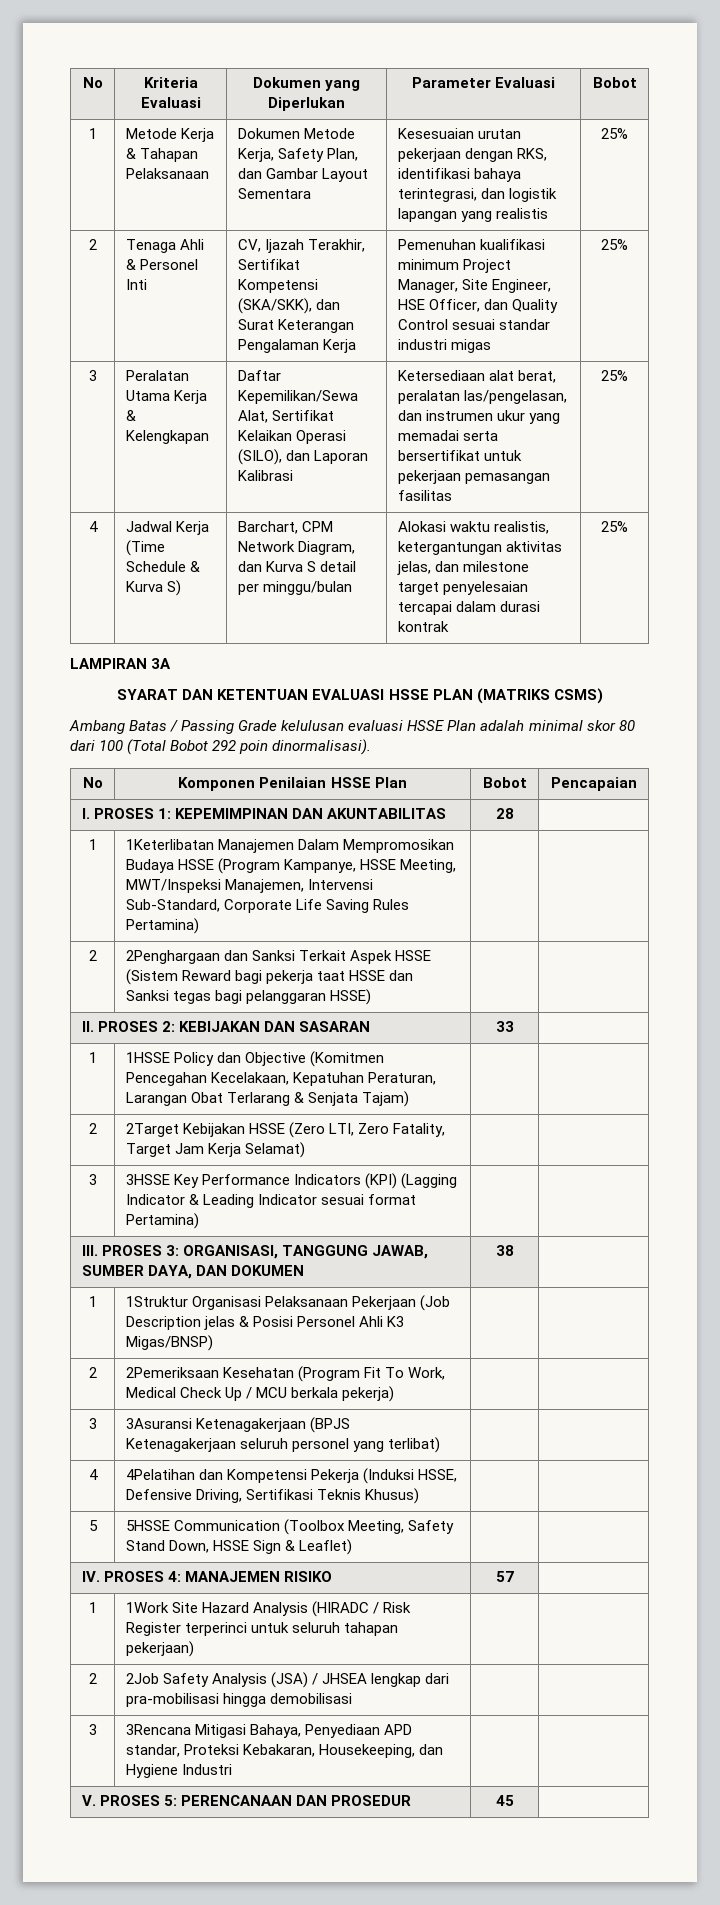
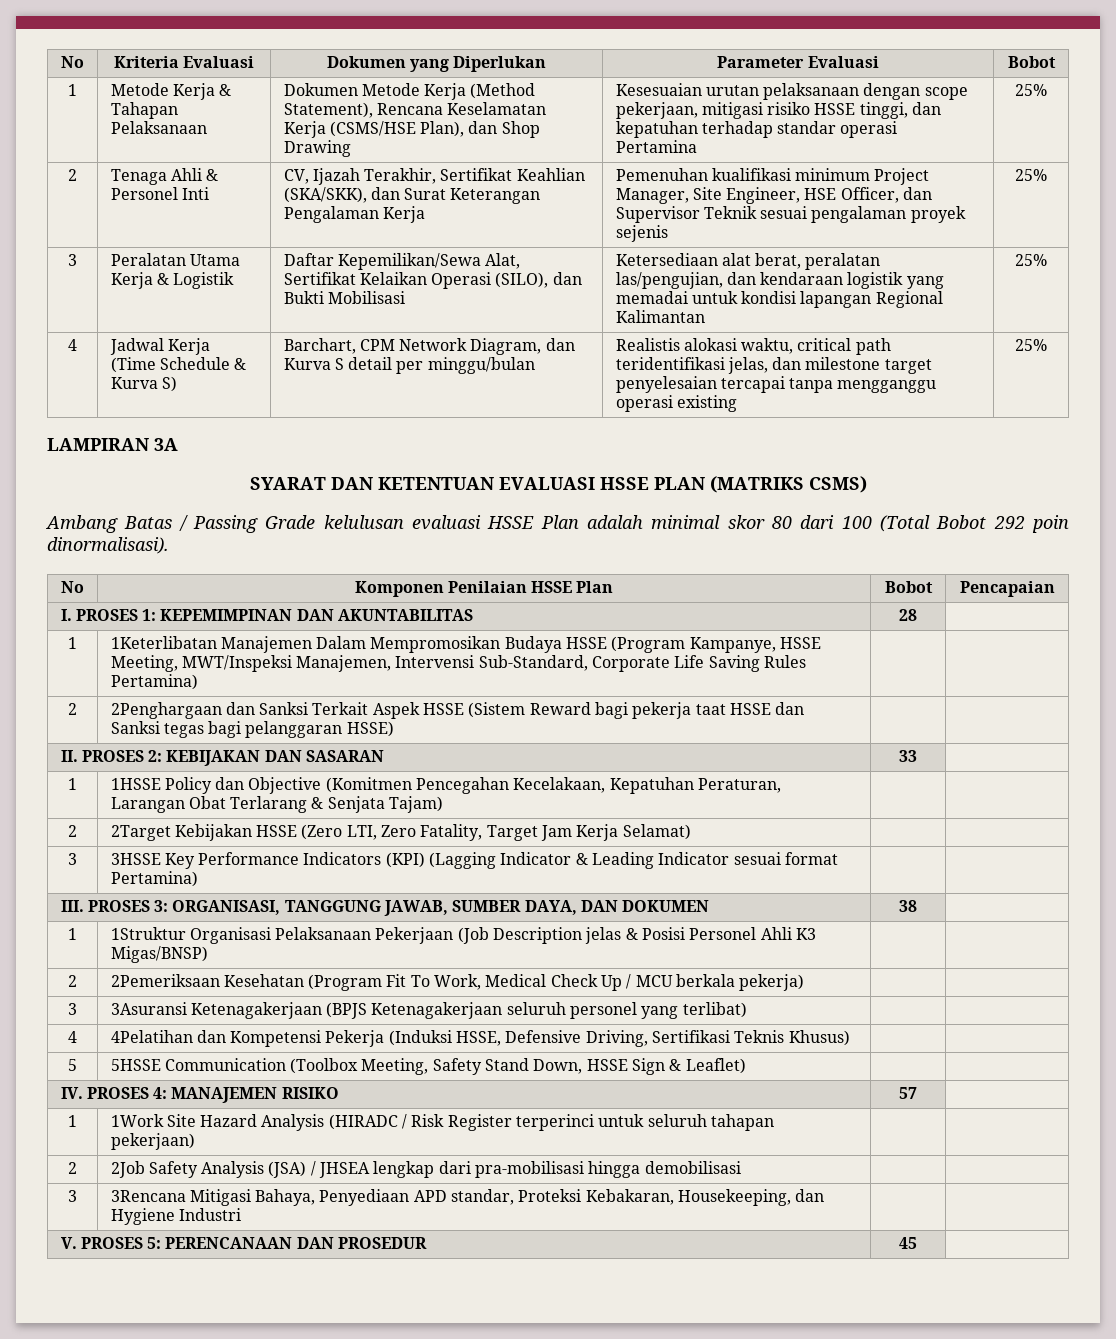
[237,148,358,162] [237,168,368,182] [237,188,311,199] [397,128,521,139] [397,148,547,162] [397,168,521,182] [397,188,557,202] [397,208,548,222] Kerja, Safety Plan, dan Gambar Layout Sementara | Kesesuaian urutan pekerjaan dengan RKS, identifikasi bahaya terintegrasi, dan logistik lapangan yang realistis -> [424,83,536,100] [283,102,547,118] [283,121,540,138] [283,140,351,157] [615,83,968,100] [615,102,942,119] [615,121,898,138] [615,140,697,153] Kerja (Method Statement), Rencana Keselamatan Kerja (CSMS/HSE Plan), dan Shop Drawing | Kesesuaian urutan pelaksanaan dengan scope pekerjaan, mitigasi risiko HSSE tinggi, dan kepatuhan terhadap standar operasi Pertamina
[237,279,318,293] Kompetensi -> [516,168,585,181] Keahlian
[511,299,558,313] [397,319,550,330] [397,339,491,353] Quality Control sesuai standar industri migas -> [615,206,966,223] [615,225,668,242] Supervisor Teknik sesuai pengalaman proyek sejenis
[125,430,209,444] Kelengkapan -> [173,272,235,289] Logistik
[313,450,368,464] [237,470,293,481] Laporan Kalibrasi -> [283,291,405,304] Bukti Mobilisasi
[463,390,567,404] [397,410,560,424] [397,430,498,441] [397,450,522,461] [397,470,550,484] [397,490,452,501] las/pengelasan, dan instrumen ukur yang memadai serta bersertifikat untuk pekerjaan pemasangan fasilitas -> [615,272,944,289] [615,291,943,308] [615,310,705,323] las/pengujian, dan kendaraan logistik yang memadai untuk kondisi lapangan Regional Kalimantan
[397,521,549,534] [397,541,562,555] Alokasi waktu realistis, ketergantungan aktivitas -> [615,338,891,355] [615,357,725,370] Realistis alokasi waktu, critical path teridentifikasi
[455,601,540,612] [397,621,449,632] dalam durasi kontrak -> [789,378,937,393] [615,395,737,412] tanpa mengganggu operasi existing

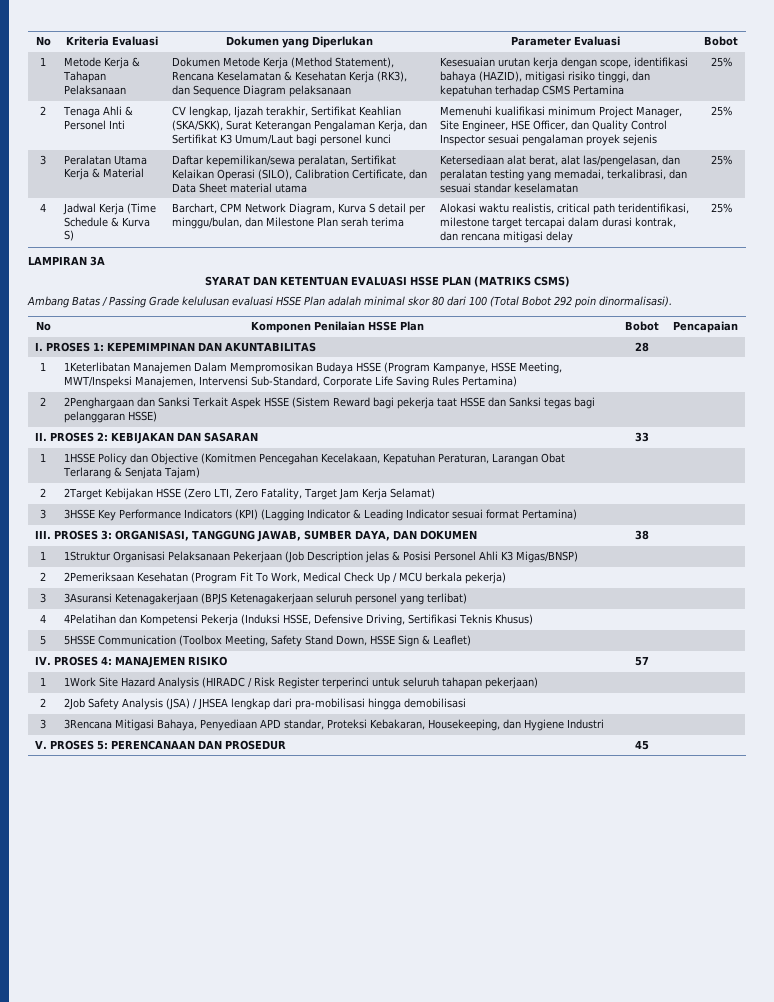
[283,121,540,138] [283,140,351,157] [615,83,968,100] [615,102,698,119] Kerja (CSMS/HSE Plan), dan Shop Drawing | Kesesuaian urutan pelaksanaan dengan scope pekerjaan, -> [283,71,407,83] [171,85,351,97] [439,57,688,69] [439,71,522,83] & Kesehatan Kerja (RK3), dan Sequence Diagram pelaksanaan | Kesesuaian urutan kerja dengan scope, identifikasi bahaya (HAZID),
[814,103,856,115] HSSE -> (595, 76) none
[777,121,898,138] standar operasi -> [541,85,570,95] CSMS
[283,168,437,185] CV, Ijazah Terakhir, -> [171,106,308,118] CV lengkap, Ijazah terakhir,
[370,187,400,200] dan -> (223, 125) none
[382,206,425,223] [615,168,708,181] Kerja | Pemenuhan -> [377,120,427,132] [171,134,391,146] [439,106,492,116] Kerja, dan Sertifikat K3 Umum/Laut bagi personel kunci | Memenuhi
[615,206,757,223] Supervisor Teknik -> [591,120,667,132] [439,134,486,146] Quality Control Inspector
[173,272,235,289] Logistik -> [102,168,144,178] Material
[337,253,521,270] Kepemilikan/Sewa Alat, -> [205,155,348,167] kepemilikan/sewa peralatan,
[552,272,582,285] [283,291,405,304] [615,253,881,270] [615,272,944,289] [615,291,943,308] [615,310,705,323] dan Bukti Mobilisasi | Ketersediaan alat berat, peralatan las/pengujian, dan kendaraan logistik yang memadai untuk kondisi lapangan Regional Kalimantan -> [294,169,427,180] [171,183,307,193] [439,155,680,167] [439,169,687,181] [439,183,578,193] Calibration Certificate, dan Data Sheet material utama | Ketersediaan alat berat, alat las/pengelasan, dan peralatan testing yang memadai, terkalibrasi, dan sesuai standar keselamatan
[545,338,575,351] dan -> (335, 209) none
[427,357,535,374] [615,338,891,355] [615,357,932,374] [615,376,937,393] [615,395,737,412] minggu/bulan | Realistis alokasi waktu, critical path teridentifikasi jelas, dan milestone target penyelesaian tercapai tanpa mengganggu operasi existing -> [171,217,404,229] [439,203,689,215] [439,217,676,229] [439,231,573,243] minggu/bulan, dan Milestone Plan serah terima | Alokasi waktu realistis, critical path teridentifikasi, milestone target tercapai dalam durasi kontrak, dan rencana mitigasi delay

